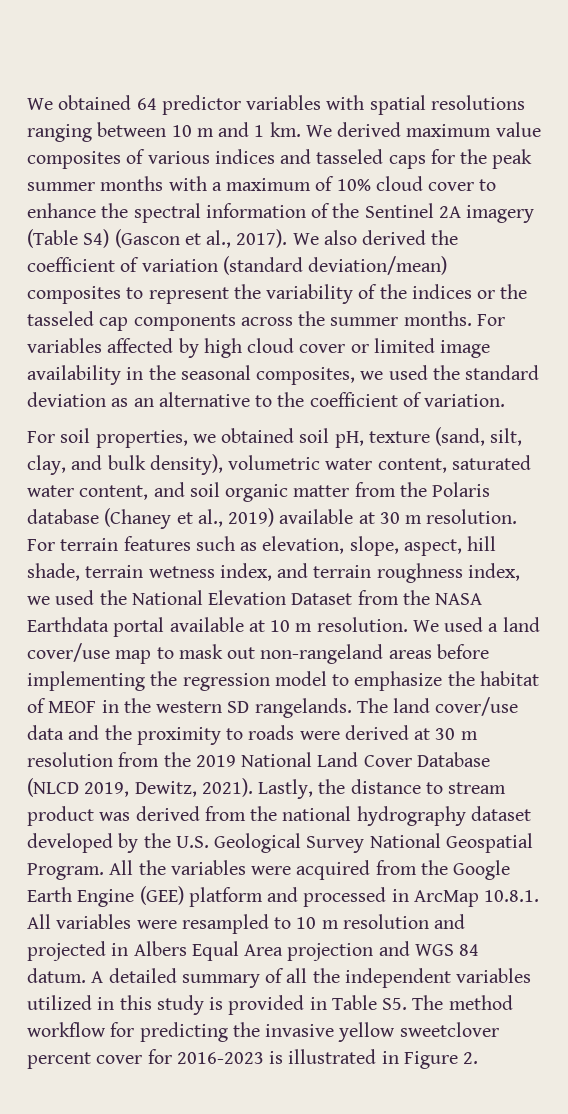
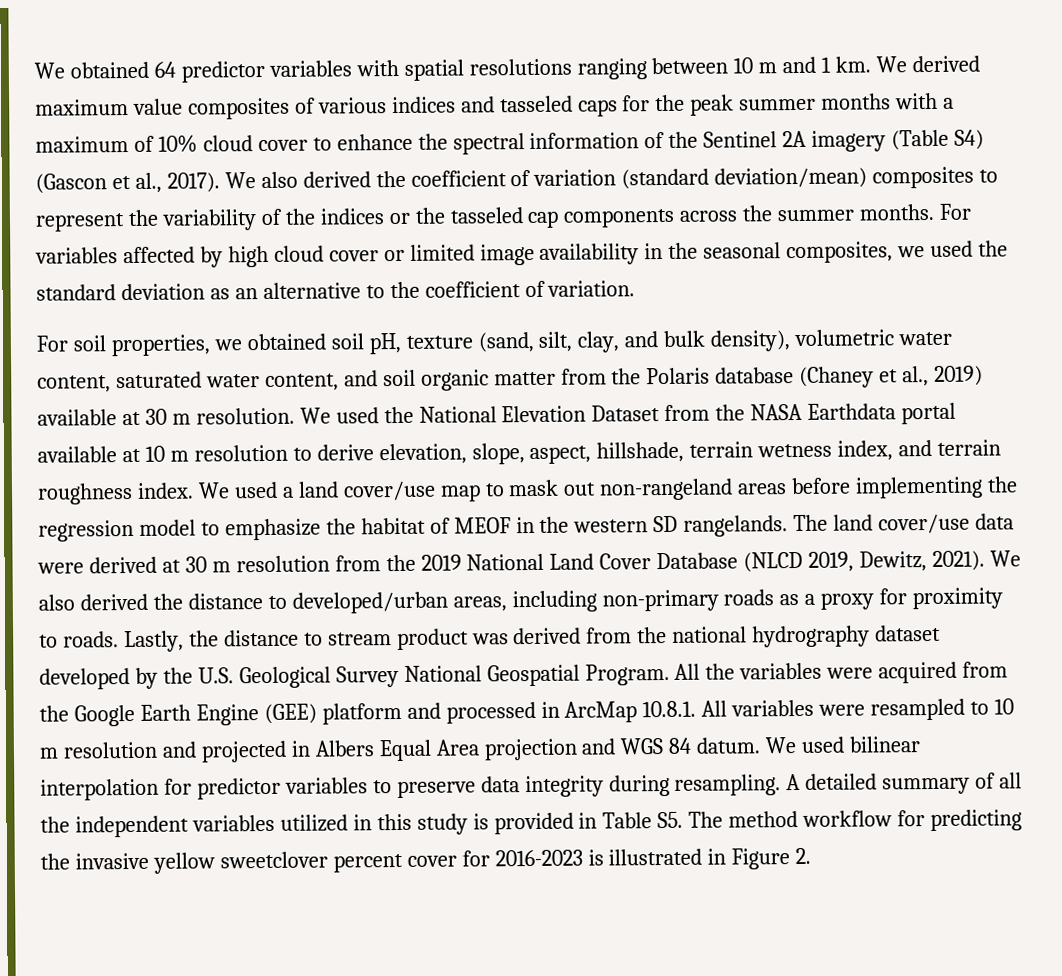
[27,536,497,556] [27,563,520,583] [27,596,50,605] For terrain features such as elevation, slope, aspect, hill shade, terrain wetness index, and terrain roughness index, we -> [299,407,331,424] We
[316,617,408,632] resolution. -> [193,439,1002,465] [37,482,194,505] resolution to derive elevation, slope, aspect, hillshade, terrain wetness index, and terrain roughness index.
[68,725,295,745] and the proximity to roads -> (1015, 521) none
(253, 787) none -> [989,550,1021,567] [38,587,1004,614] [39,631,119,648] We also derived the distance to developed/urban areas, including non-primary roads as a proxy for proximity to roads.
(86, 975) none -> [765,736,921,754] [40,774,782,801] We used bilinear interpolation for predictor variables to preserve data integrity during resampling.

